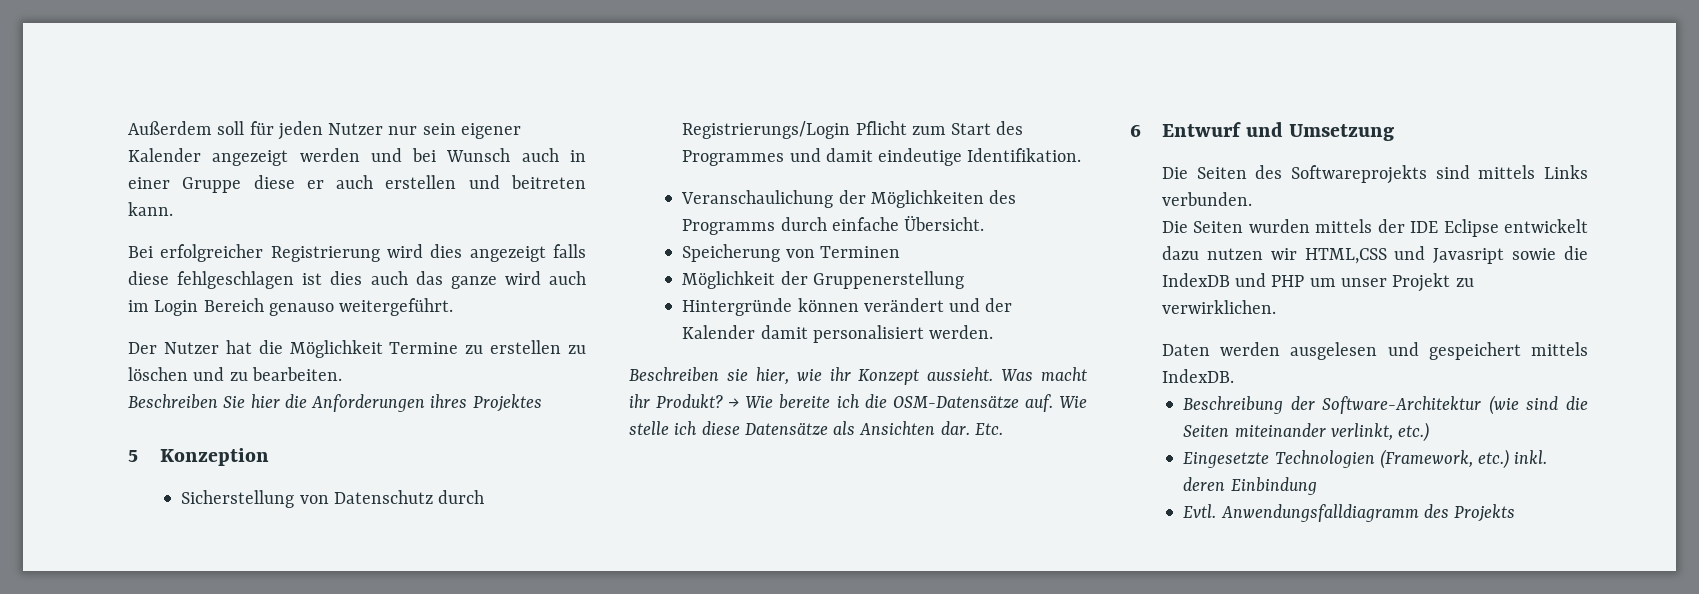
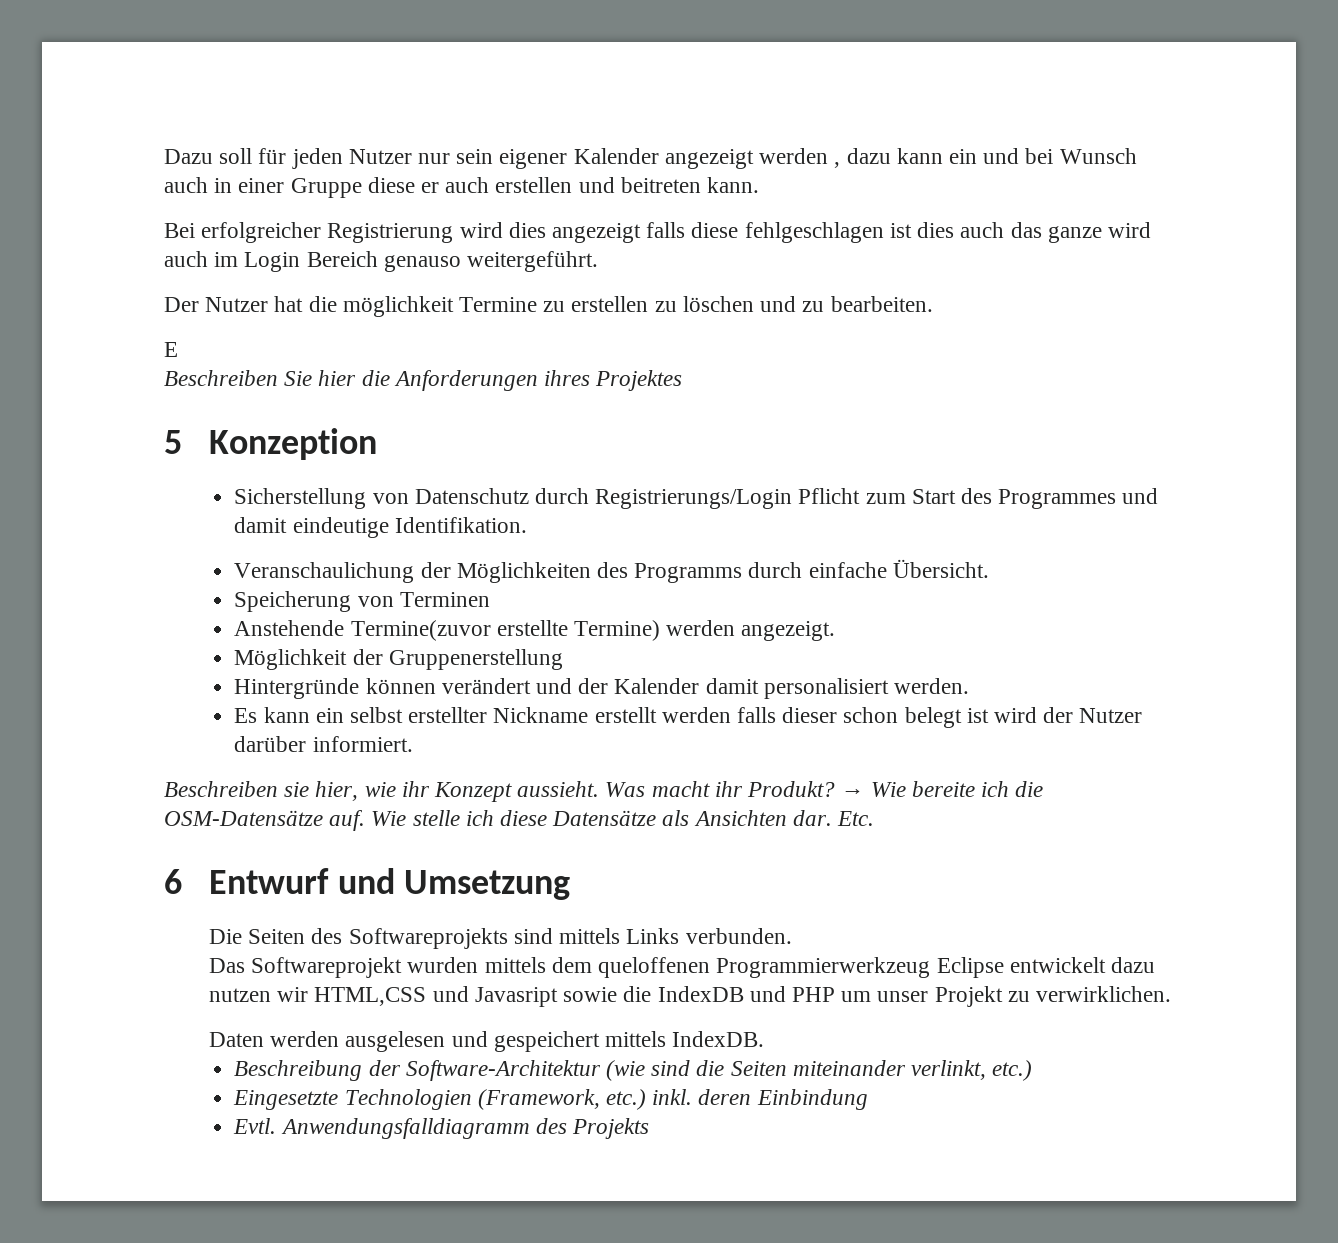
[128,121,212,135] Außerdem -> [164,149,213,164] Dazu
(360, 155) none -> [834,148,977,168] , dazu kann ein
[289,340,383,358] Möglichkeit -> [342,296,454,317] möglichkeit
(342, 374) none -> [164,342,178,357] // E
(900, 252) none -> [234,620,836,641] // Anstehende Termine(zuvor erstellte Termine) werden angezeigt.
(994, 332) none -> [234,707,1143,728] [234,736,413,752] // Es kann ein selbst erstellter Nickname erstellt werden falls dieser schon belegt ist wird der Nutzer darüber informiert.
[1161,219,1439,233] Die Seiten wurden mittels der IDE -> [209,957,931,978] Das Softwareprojekt wurden mittels dem queloffenen Programmierwerkzeug

